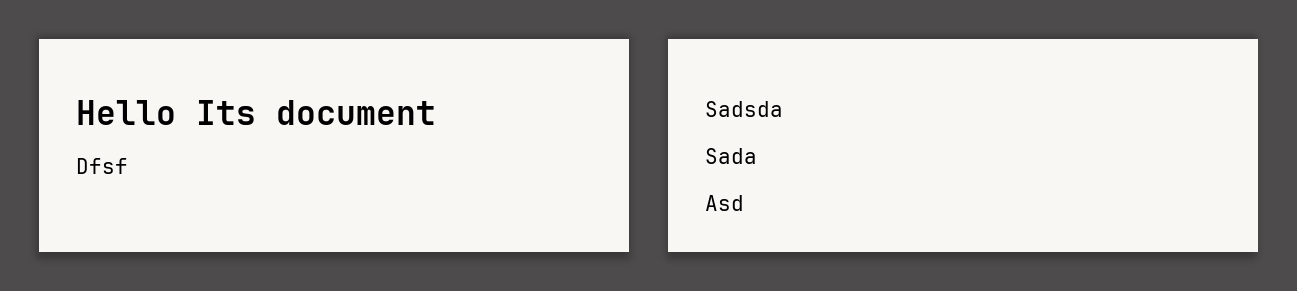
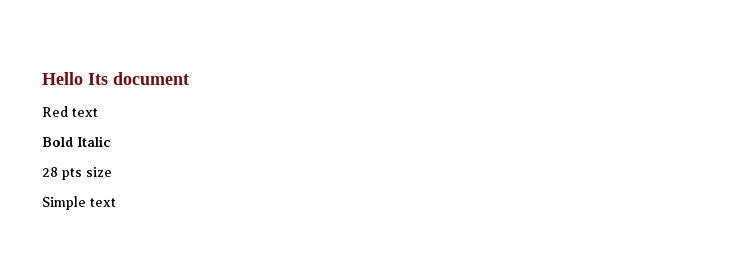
[76,158,128,174] [705,101,783,117] [705,148,757,164] [705,195,744,211] Dfsf // Sadsda // Sada // Asd -> [42,106,98,117] [42,136,111,147] [42,167,112,180] [42,196,116,210] Red text // Bold Italic // 28 pts size // Simple text

